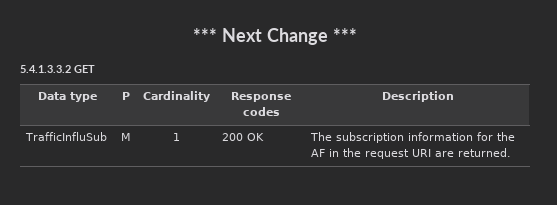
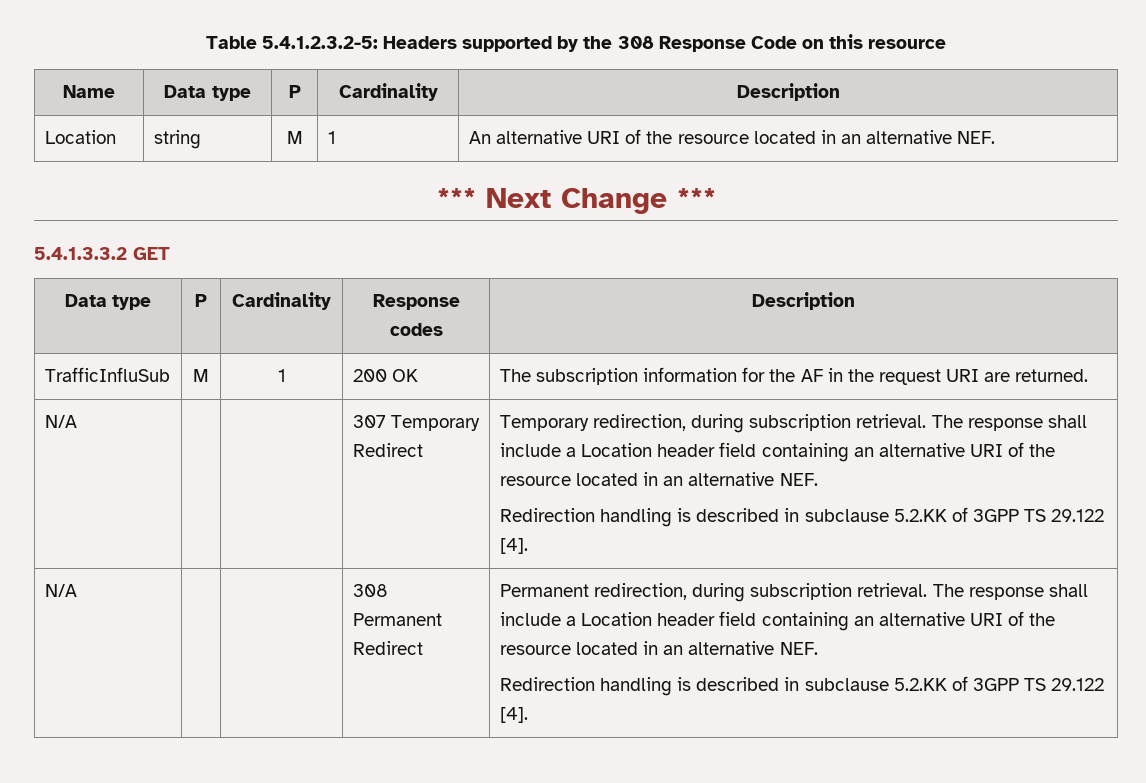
(193, 35) none -> [205,34,947,52] [63,85,115,98] [164,85,251,101] [288,85,301,98] [338,83,438,101] [736,83,840,101] [44,130,116,144] [153,130,201,149] [286,131,303,144] [327,131,336,144] [468,129,996,144] Table 5.4.1.2.3.2-5: Headers supported by the 308 Response Code on this resource // Name | Data type | P | Cardinality | Description // Location | string | M | 1 | An alternative URI of the resource located in an alternative NEF. //
(512, 152) none -> [44,415,77,428] [352,415,480,431] [352,443,423,457] [499,414,1087,433] [499,442,1056,462] [499,472,818,486] [499,507,1105,527] [499,538,528,554] [44,584,77,597] [352,584,388,597] [352,613,442,626] [352,641,423,655] [499,583,1088,602] [499,611,1056,631] [499,641,818,655] [499,676,1105,696] [499,707,528,723] // N/A | | | 307 Temporary Redirect | Temporary redirection, during subscription retrieval. The response shall include a Location header field containing an alternative URI of the resource located in an alternative NEF. // Redirection handling is described in subclause 5.2.KK of 3GPP TS 29.122 [4]. // N/A | | | 308 Permanent Redirect | Permanent redirection, during subscription retrieval. The response shall include a Location header field containing an alternative URI of the resource located in an alternative NEF. // Redirection handling is described in subclause 5.2.KK of 3GPP TS 29.122 [4].

